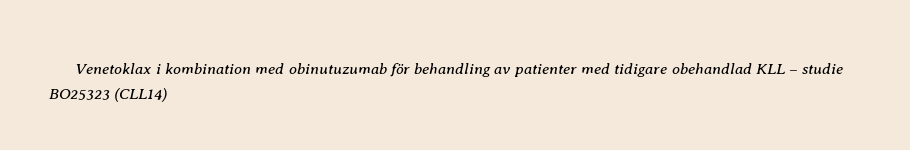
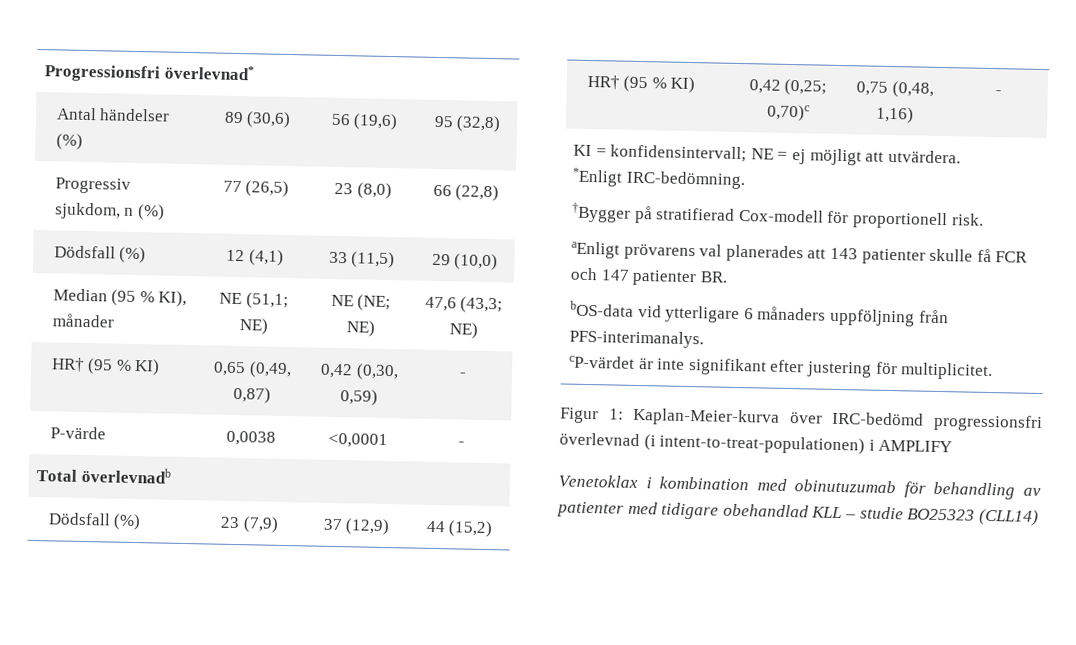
(75, 68) none -> [44,64,255,83] [55,107,171,122] [55,133,83,150] [223,111,292,129] [330,113,399,131] [433,115,502,133] [54,177,131,194] [53,202,165,221] [222,180,290,198] [334,182,392,200] [432,184,500,202] [53,245,147,264] [226,249,284,266] [328,251,396,269] [431,253,499,271] [52,288,188,308] [51,313,115,328] [219,292,289,310] [238,318,269,335] [330,294,392,312] [345,320,376,337] [424,296,504,314] [448,322,478,339] [50,357,161,376] [213,361,292,379] [233,386,271,404] [320,363,399,381] [340,389,378,406] [458,372,466,378] [49,426,106,440] [226,430,276,446] [328,432,388,449] [457,441,465,447] [36,466,172,484] [47,512,142,531] [220,516,279,533] [322,518,391,536] [425,520,494,538] [586,74,696,94] [748,78,828,96] [766,104,810,122] [856,80,934,98] [876,106,914,124] [994,90,1002,96] [573,144,961,166] [572,167,746,190] [572,202,984,230] [571,241,1029,265] [570,267,728,287] [570,300,949,327] [569,329,705,349] [569,355,994,381] [560,407,1043,433] [559,432,953,455] Progressionsfri överlevnad* // Antal händelser (%) | 89 (30,6) | 56 (19,6) | 95 (32,8) // Progressiv sjukdom, n (%) | 77 (26,5) | 23 (8,0) | 66 (22,8) // Dödsfall (%) | 12 (4,1) | 33 (11,5) | 29 (10,0) // Median (95 % KI), månader | NE (51,1; NE) | NE (NE; NE) | 47,6 (43,3; NE) // HR† (95 % KI) | 0,65 (0,49, 0,87) | 0,42 (0,30, 0,59) | - // P-värde | 0,0038 | ˂0,0001 | - // Total överlevnadb // Dödsfall (%) | 23 (7,9) | 37 (12,9) | 44 (15,2) // HR† (95 % KI) | 0,42 (0,25; 0,70)c | 0,75 (0,48, 1,16) | - // KI = konfidensintervall; NE = ej möjligt att utvärdera. // *Enligt IRC-bedömning. // †Bygger på stratifierad Cox-modell för proportionell risk. // aEnligt prövarens val planerades att 143 patienter skulle få FCR och 147 patienter BR. // bOS-data vid ytterligare 6 månaders uppföljning från PFS-interimanalys. // cP-värdet är inte signifikant efter justering för multiplicitet. // Figur 1: Kaplan-Meier-kurva över IRC-bedömd progressionsfri överlevnad (i intent-to-treat-populationen) i AMPLIFY //

